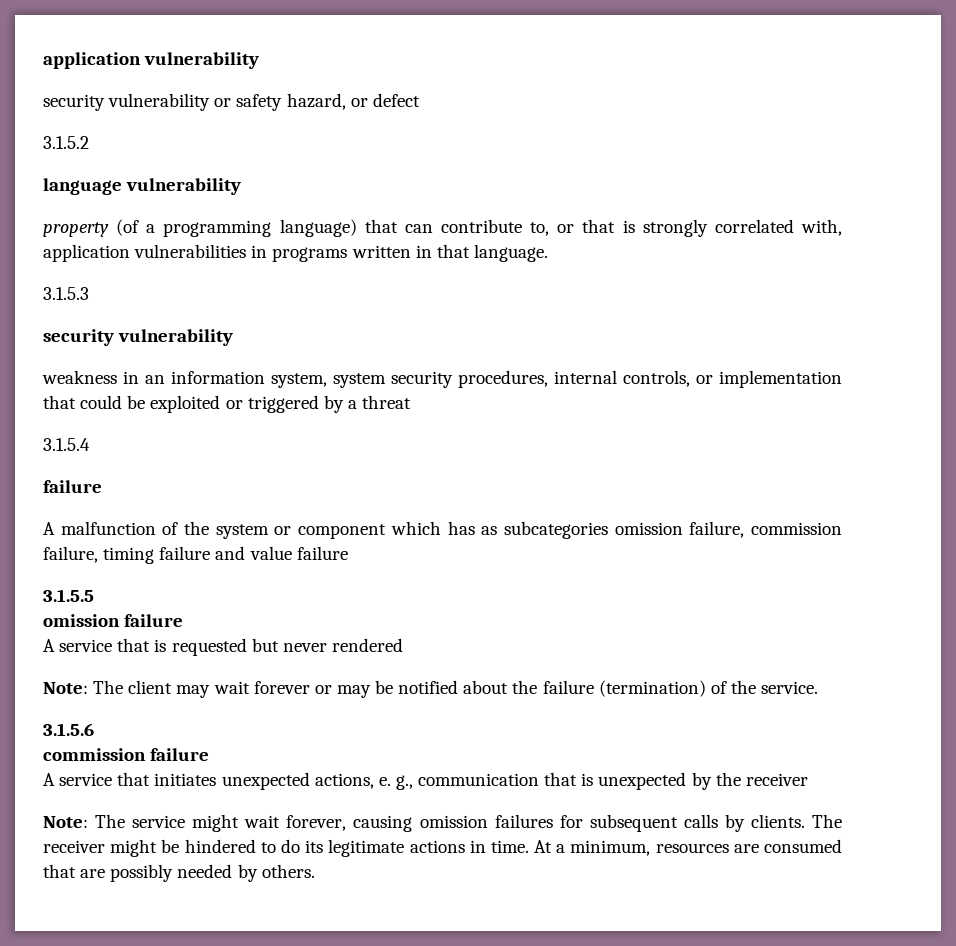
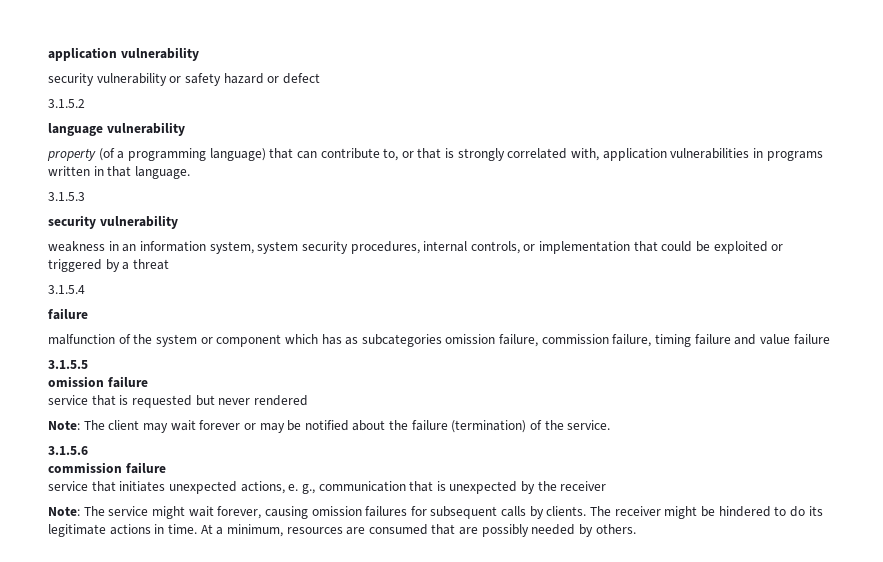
[286,93,346,110] hazard, -> [223,73,264,84] hazard
[43,522,55,535] A -> (88, 314) none
[43,639,55,652] A -> (148, 382) none
[43,773,55,786] A -> (166, 468) none

